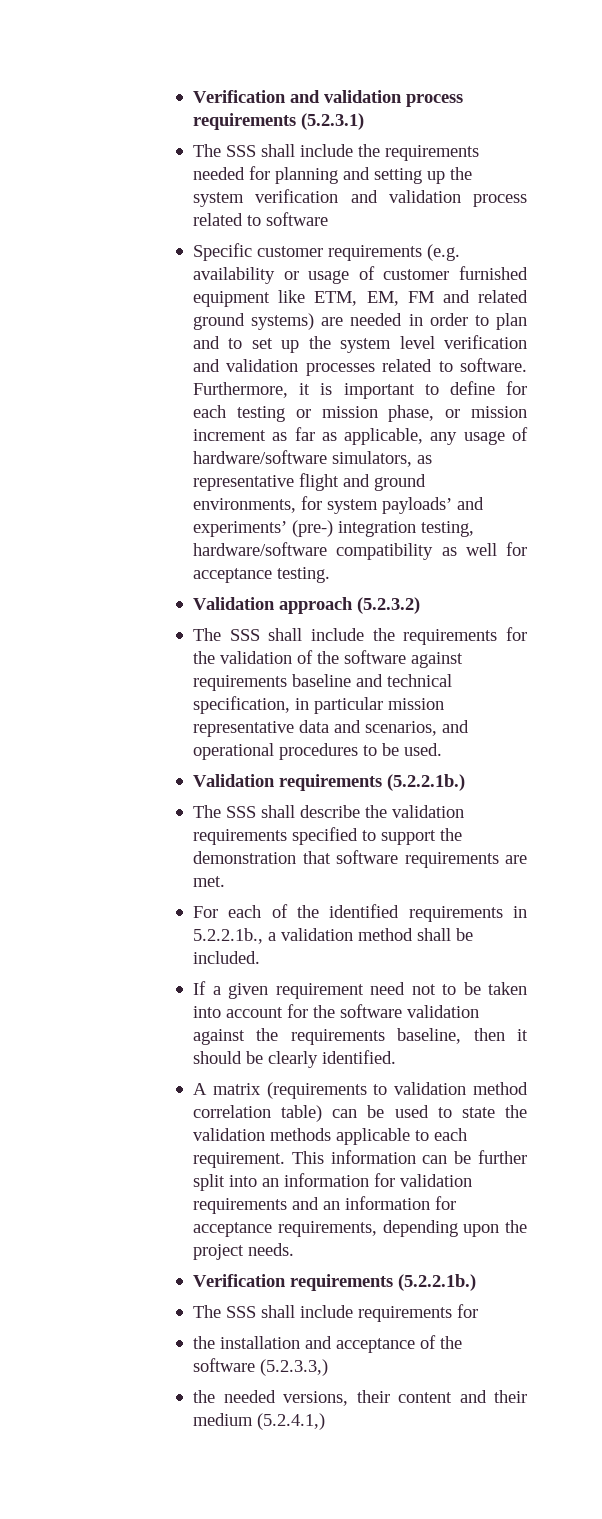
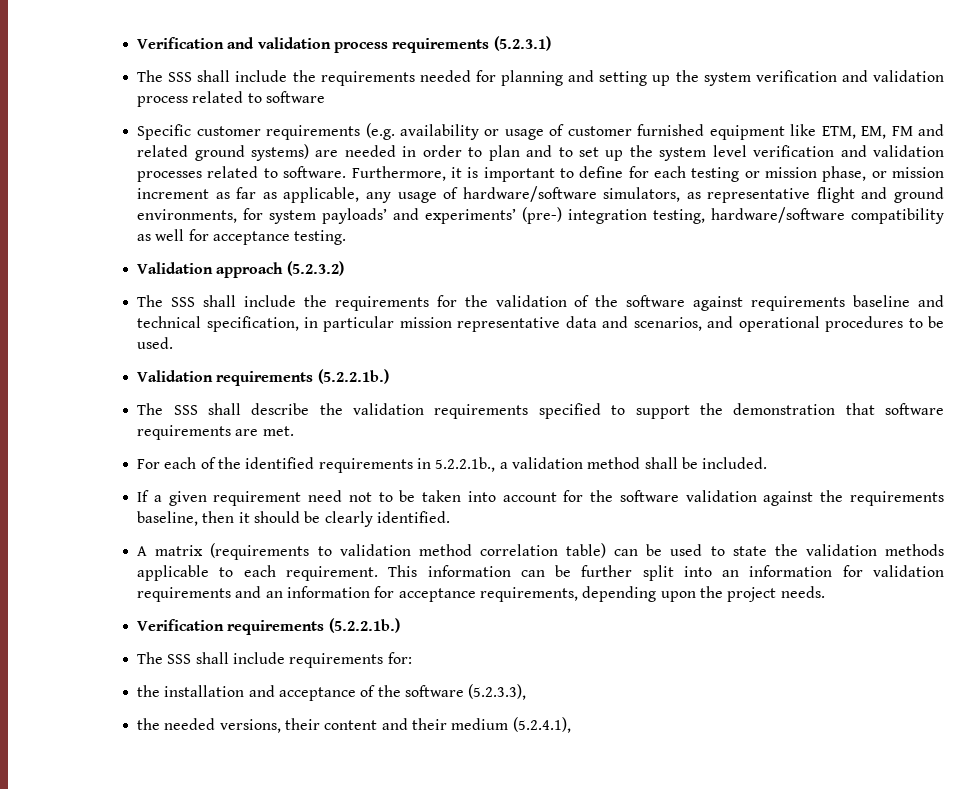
[457,1304,479,1318] for -> [387,652,412,664] for:
[260,1359,329,1376] (5.2.3.3,) -> [468,684,527,700] (5.2.3.3),
[257,1413,326,1430] (5.2.4.1,) -> [512,717,571,733] (5.2.4.1),

